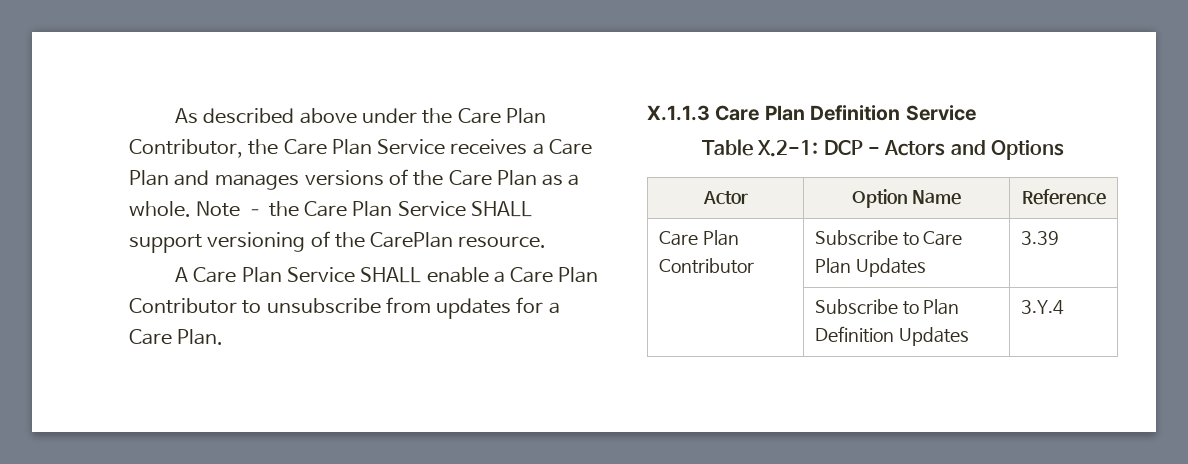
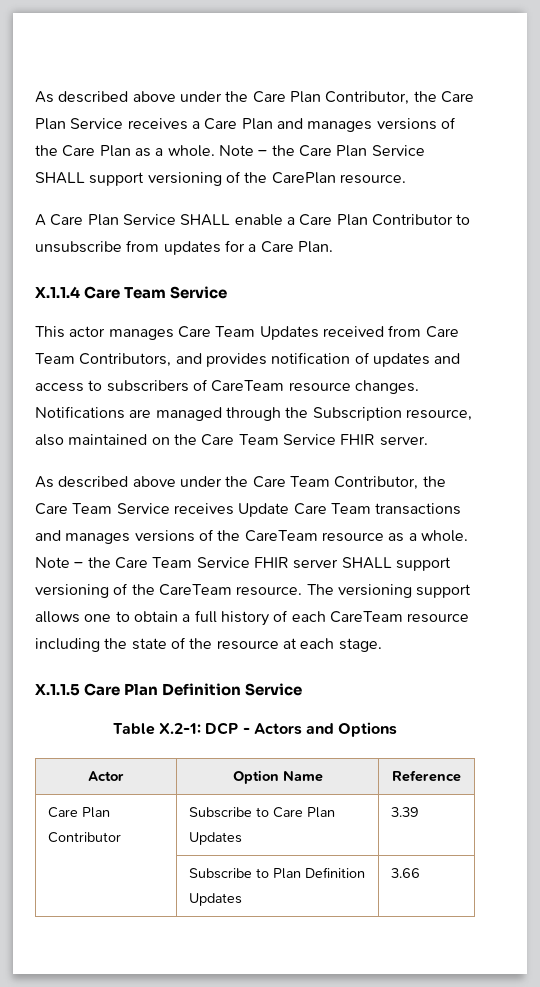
[647,105,710,121] X.1.1.3 -> [35,286,228,299] [35,325,459,340] [35,352,461,367] [35,379,419,394] [35,406,472,421] [35,434,428,446] [35,476,446,490] [35,503,462,517] [35,529,468,544] [35,557,451,571] [35,583,472,598] [35,610,470,626] [35,637,382,652] [35,684,80,696] X.1.1.4 Care Team Service // This actor manages Care Team Updates received from Care Team Contributors, and provides notification of updates and access to subscribers of CareTeam resource changes. Notifications are managed through the Subscription resource, also maintained on the Care Team Service FHIR server. // As described above under the Care Team Contributor, the Care Team Service receives Update Care Team transactions and manages versions of the CareTeam resource as a whole. Note – the Care Team Service FHIR server SHALL support versioning of the CareTeam resource. The versioning support allows one to obtain a full history of each CareTeam resource including the state of the resource at each stage. // X.1.1.5
[1020,300,1064,315] 3.Y.4 -> [390,868,420,878] 3.66

